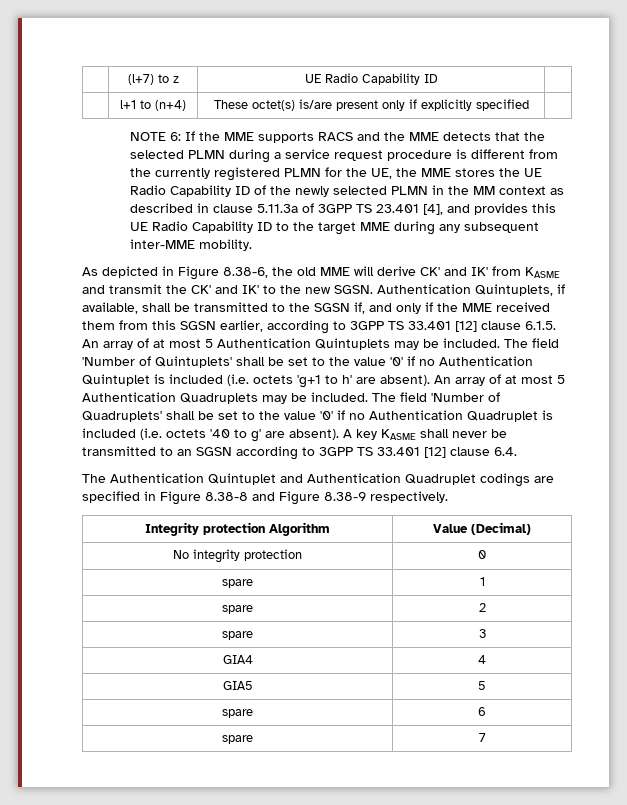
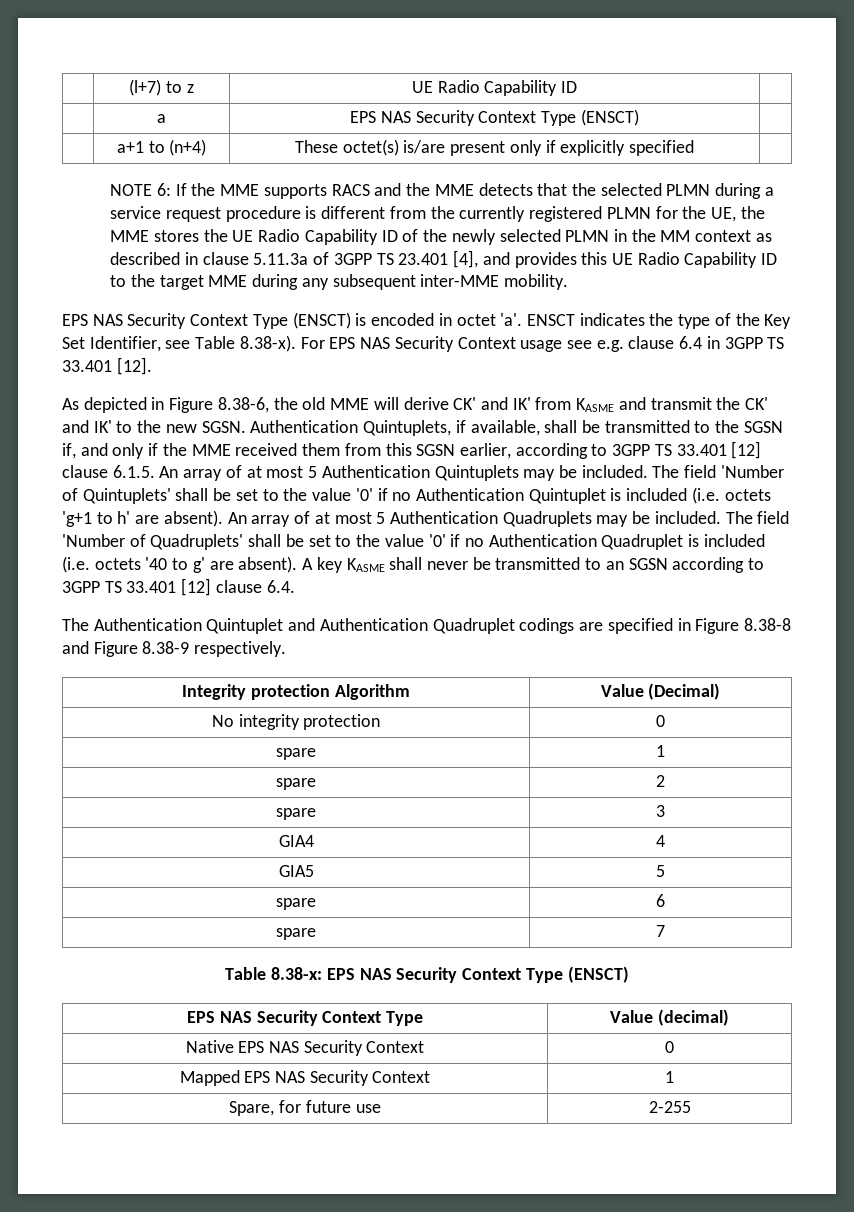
[120,100,136,109] l+1 -> [157,114,166,123] [350,109,639,126] [116,141,144,153] a | EPS NAS Security Context Type (ENSCT) | // | a+1
(253, 245) none -> [62,312,792,329] [62,335,785,352] [62,357,152,375] // EPS NAS Security Context Type (ENSCT) is encoded in octet 'a'. ENSCT indicates the type of the Key Set Identifier, see Table 8.38-x). For EPS NAS Security Context usage see e.g. clause 6.4 in 3GPP TS 33.401 [12].
(486, 737) none -> [225,966,629,983] [187,1010,423,1026] [610,1009,729,1026] [185,1040,425,1056] [665,1041,674,1053] [179,1070,431,1086] [665,1071,674,1083] [229,1100,381,1116] [648,1101,691,1113] // Table 8.38-x: EPS NAS Security Context Type (ENSCT) // EPS NAS Security Context Type | Value (decimal) // Native EPS NAS Security Context | 0 // Mapped EPS NAS Security Context | 1 // Spare, for future use | 2-255

